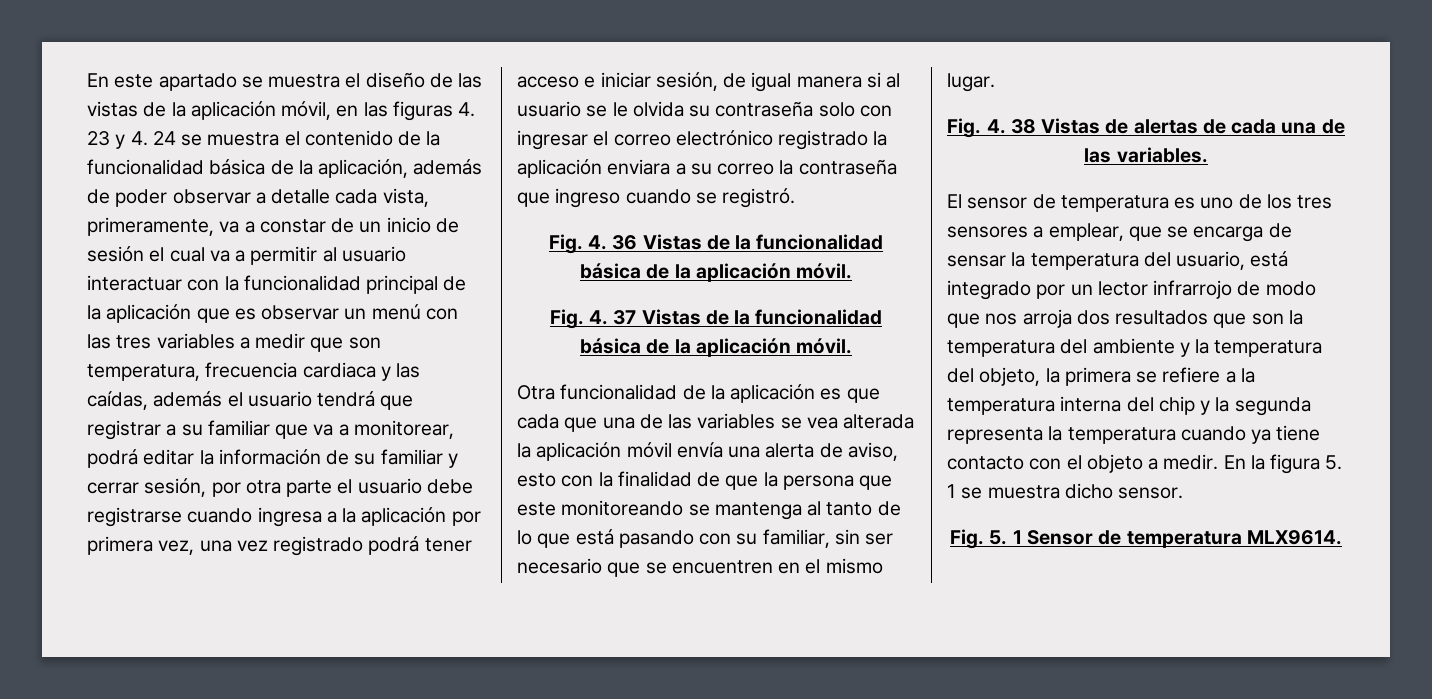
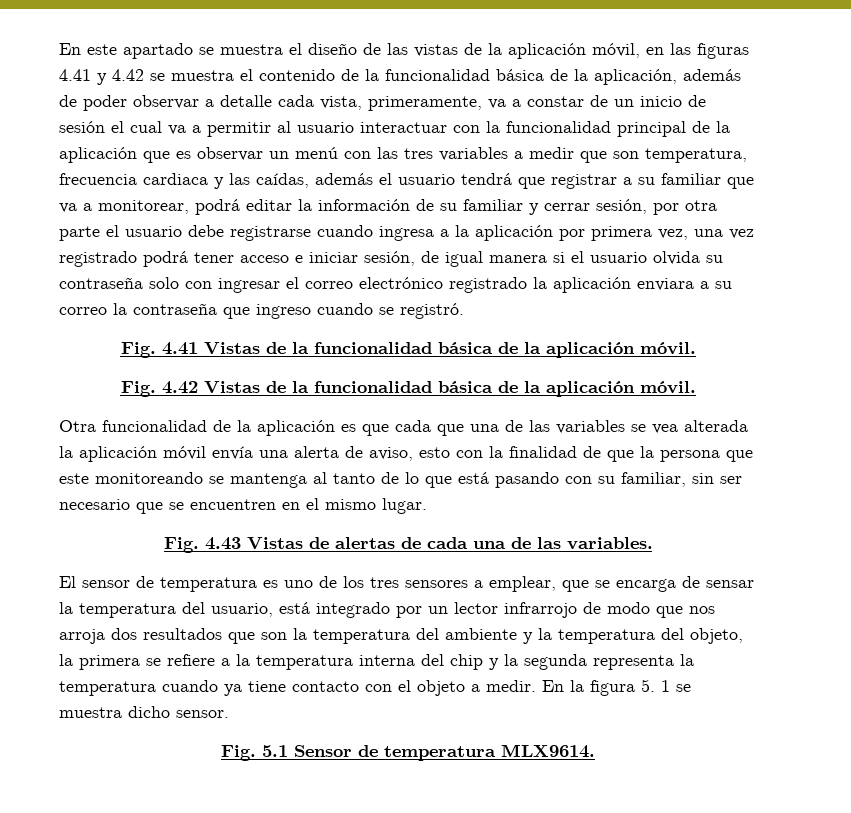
[458,102,476,117] [87,131,176,149] 4. 23 y 4. 24 -> [59,69,144,85] 4.41 y 4.42
[886,73,901,88] [517,101,628,117] al usuario se le -> [571,251,647,263] el usuario
[587,235,638,250] 4. 36 -> [161,342,198,355] 4.41
[588,310,637,325] 4. 37 -> [161,381,198,394] 4.42
[986,119,1036,134] 4. 38 -> [204,537,241,550] 4.43
[989,530,1022,545] 5. 1 -> [262,745,288,757] 5.1

